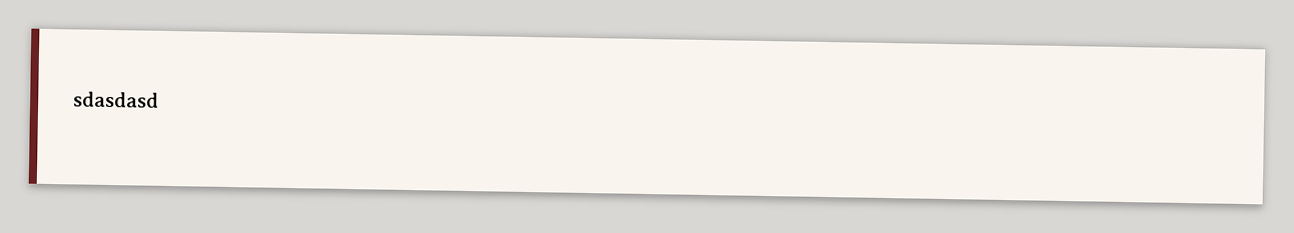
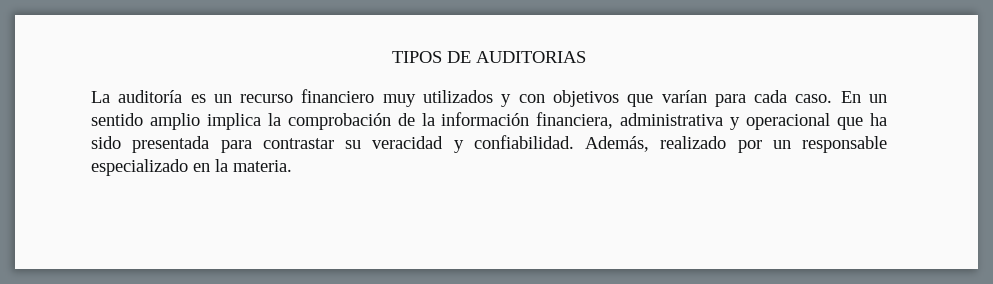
[73,91,159,108] sdasdasd -> [392,51,586,63] [91,89,887,107] [91,112,887,130] [91,135,887,153] [91,159,292,176] TIPOS DE AUDITORIAS // La auditoría es un recurso financiero muy utilizados y con objetivos que varían para cada caso. En un sentido amplio implica la comprobación de la información financiera, administrativa y operacional que ha sido presentada para contrastar su veracidad y confiabilidad. Además, realizado por un responsable especializado en la materia.

